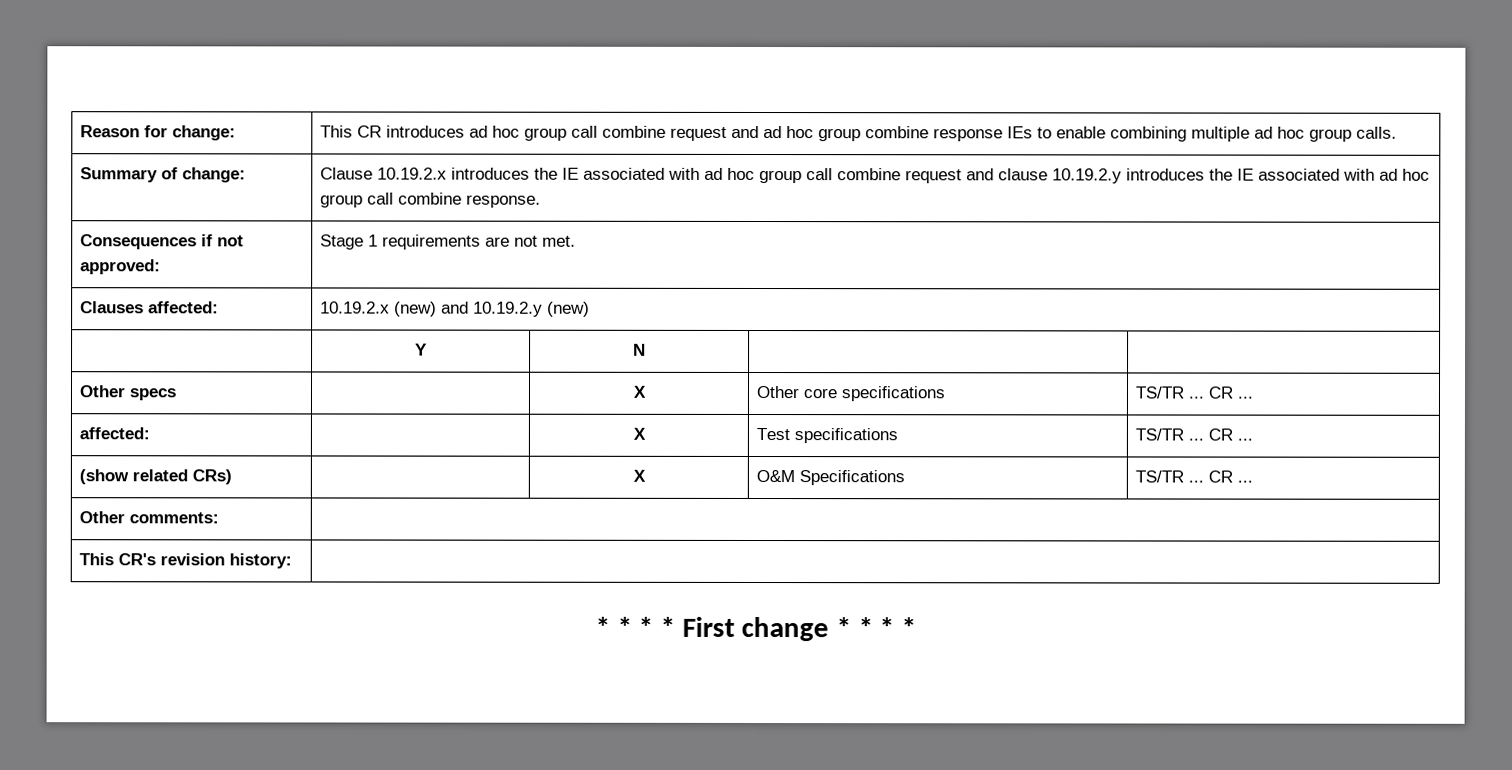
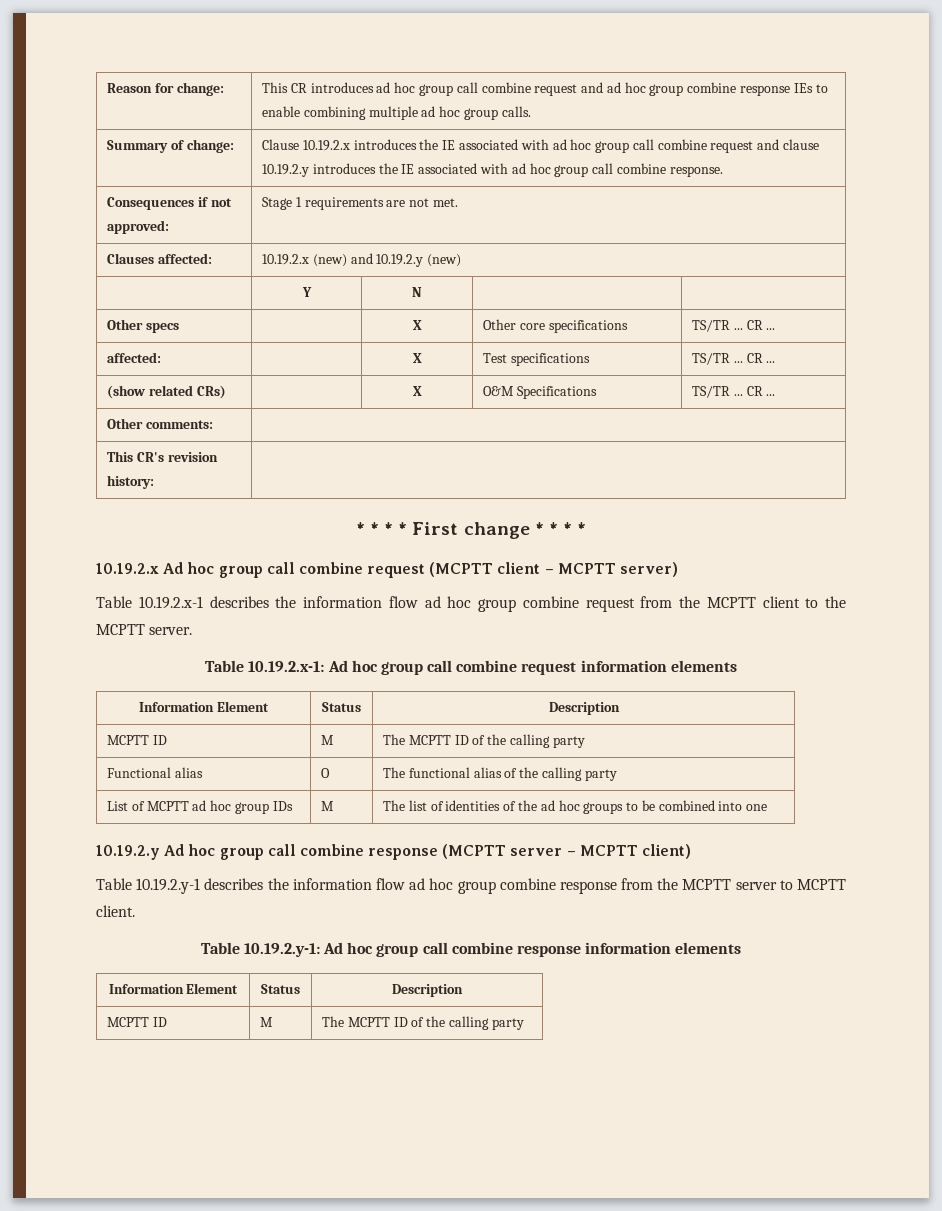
(917, 627) none -> [96,562,679,578] [96,596,846,612] [96,624,193,635] [205,660,737,675] [139,701,269,712] [322,702,361,712] [548,702,620,715] [107,735,167,745] [321,735,335,745] [383,734,585,748] [107,767,203,778] [321,768,331,778] [383,767,617,781] [107,800,293,814] [321,801,335,811] [383,800,768,814] [96,844,692,860] [96,878,846,894] [96,905,135,917] [200,942,742,957] [108,983,239,994] [261,984,300,994] [392,984,463,997] [107,1017,167,1027] [260,1017,274,1027] [322,1016,524,1030] // 10.19.2.x Ad hoc group call combine request (MCPTT client – MCPTT server) // Table 10.19.2.x-1 describes the information flow ad hoc group combine request from the MCPTT client to the MCPTT server. // Table 10.19.2.x-1: Ad hoc group call combine request information elements // Information Element | Status | Description // MCPTT ID | M | The MCPTT ID of the calling party // Functional alias | O | The functional alias of the calling party // List of MCPTT ad hoc group IDs | M | The list of identities of the ad hoc groups to be combined into one // 10.19.2.y Ad hoc group call combine response (MCPTT server – MCPTT client) // Table 10.19.2.y-1 describes the information flow ad hoc group combine response from the MCPTT server to MCPTT client. // Table 10.19.2.y-1: Ad hoc group call combine response information elements // Information Element | Status | Description // MCPTT ID | M | The MCPTT ID of the calling party

